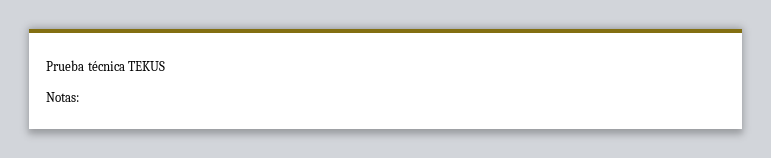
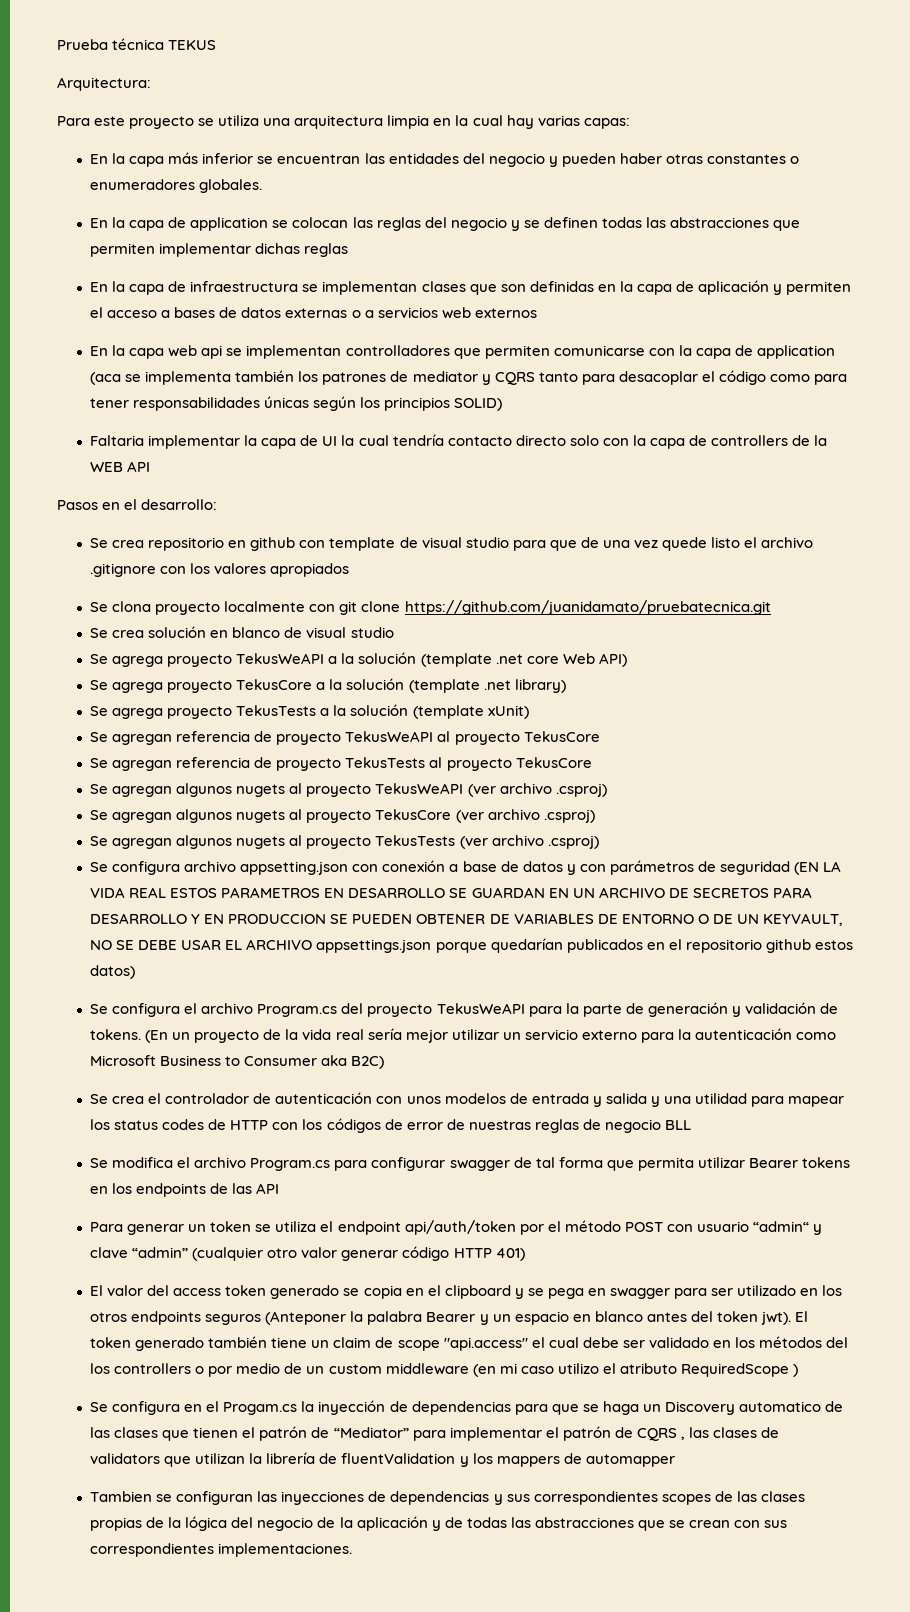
[46,92,79,102] Notas: -> [57,77,151,91] [57,115,630,129] [90,152,799,167] [90,179,263,193] [90,217,801,231] [90,243,349,257] [90,280,852,295] [90,307,537,319] [90,345,835,359] [90,370,847,385] [90,396,503,411] [90,434,828,449] [90,461,151,472] [57,499,218,510] [90,537,814,551] [90,563,350,577] [90,600,771,615] [90,626,394,638] [90,652,627,667] [90,678,566,693] [90,704,529,719] [90,731,600,745] [90,757,592,771] [90,783,607,797] [90,809,595,823] [90,835,599,849] [90,860,841,875] [90,887,812,898] [90,913,843,926] [90,938,853,953] [90,965,136,979] [90,1002,838,1017] [90,1028,837,1043] [90,1055,385,1069] [90,1092,845,1107] [90,1118,691,1133] [90,1157,850,1171] [90,1183,280,1197] [90,1220,822,1235] [90,1246,525,1261] [90,1285,843,1299] [90,1311,808,1325] [90,1336,849,1351] [90,1363,798,1377] [90,1400,843,1415] [90,1426,780,1441] [90,1452,675,1467] [90,1491,805,1505] [90,1516,788,1531] [90,1543,353,1557] Arquitectura: // Para este proyecto se utiliza una arquitectura limpia en la cual hay varias capas: // En la capa más inferior se encuentran las entidades del negocio y pueden haber otras constantes o enumeradores globales. // En la capa de application se colocan las reglas del negocio y se definen todas las abstracciones que permiten implementar dichas reglas // En la capa de infraestructura se implementan clases que son definidas en la capa de aplicación y permiten el acceso a bases de datos externas o a servicios web externos // En la capa web api se implementan controlladores que permiten comunicarse con la capa de application (aca se implementa también los patrones de mediator y CQRS tanto para desacoplar el código como para tener responsabilidades únicas según los principios SOLID) // Faltaria implementar la capa de UI la cual tendría contacto directo solo con la capa de controllers de la WEB API // Pasos en el desarrollo: // Se crea repositorio en github con template de visual studio para que de una vez quede listo el archivo .gitignore con los valores apropiados // Se clona proyecto localmente con git clone https://github.com/juanidamato/pruebatecnica.git // Se crea solución en blanco de visual studio // Se agrega proyecto TekusWeAPI a la solución (template .net core Web API) // Se agrega proyecto TekusCore a la solución (template .net library) // Se agrega proyecto TekusTests a la solución (template xUnit) // Se agregan referencia de proyecto TekusWeAPI al proyecto TekusCore // Se agregan referencia de proyecto TekusTests al proyecto TekusCore // Se agregan algunos nugets al proyecto TekusWeAPI (ver archivo .csproj) // Se agregan algunos nugets al proyecto TekusCore (ver archivo .csproj) // Se agregan algunos nugets al proyecto TekusTests (ver archivo .csproj) // Se configura archivo appsetting.json con conexión a base de datos y con parámetros de seguridad (EN LA VIDA REAL ESTOS PARAMETROS EN DESARROLLO SE GUARDAN EN UN ARCHIVO DE SECRETOS PARA DESARROLLO Y EN PRODUCCION SE PUEDEN OBTENER DE VARIABLES DE ENTORNO O DE UN KEYVAULT, NO SE DEBE USAR EL ARCHIVO appsettings.json porque quedarían publicados en el repositorio github estos datos) // Se configura el archivo Program.cs del proyecto TekusWeAPI para la parte de generación y validación de tokens. (En un proyecto de la vida real sería mejor utilizar un servicio externo para la autenticación como Microsoft Business to Consumer aka B2C) // Se crea el controlador de autenticación con unos modelos de entrada y salida y una utilidad para mapear los status codes de HTTP con los códigos de error de nuestras reglas de negocio BLL // Se modifica el archivo Program.cs para configurar swagger de tal forma que permita utilizar Bearer tokens en los endpoints de las API // Para generar un token se utiliza el endpoint api/auth/token por el método POST con usuario “admin“ y clave “admin” (cualquier otro valor generar código HTTP 401) // El valor del access token generado se copia en el clipboard y se pega en swagger para ser utilizado en los otros endpoints seguros (Anteponer la palabra Bearer y un espacio en blanco antes del token jwt). El token generado también tiene un claim de scope "api.access" el cual debe ser validado en los métodos del los controllers o por medio de un custom middleware (en mi caso utilizo el atributo RequiredScope ) // Se configura en el Progam.cs la inyección de dependencias para que se haga un Discovery automatico de las clases que tienen el patrón de “Mediator” para implementar el patrón de CQRS , las clases de validators que utilizan la librería de fluentValidation y los mappers de automapper // Tambien se configuran las inyecciones de dependencias y sus correspondientes scopes de las clases propias de la lógica del negocio de la aplicación y de todas las abstracciones que se crean con sus correspondientes implementaciones.

